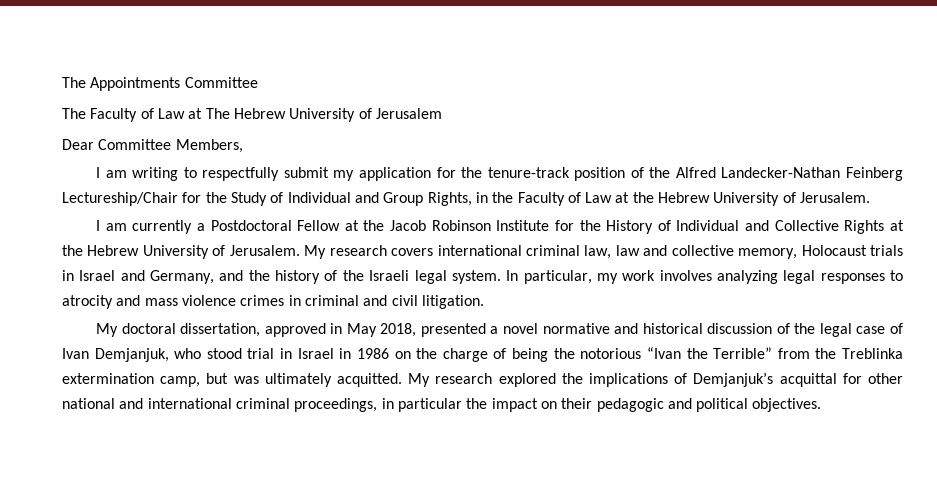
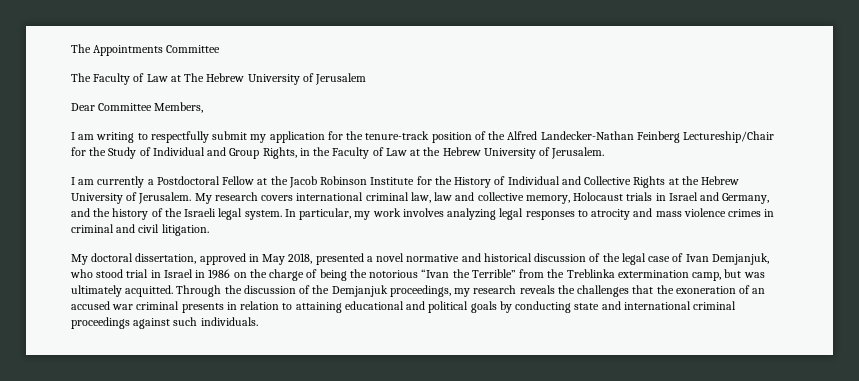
[408,372,904,387] [62,398,822,412] My research explored the implications of Demjanjuk’s acquittal for other national and international criminal proceedings, in particular the impact on their pedagogic and political objectives. -> [176,285,766,297] [71,301,737,313] [71,317,258,329] Through the discussion of the Demjanjuk proceedings, my research reveals the challenges that the exoneration of an accused war criminal presents in relation to attaining educational and political goals by conducting state and international criminal proceedings against such individuals.

